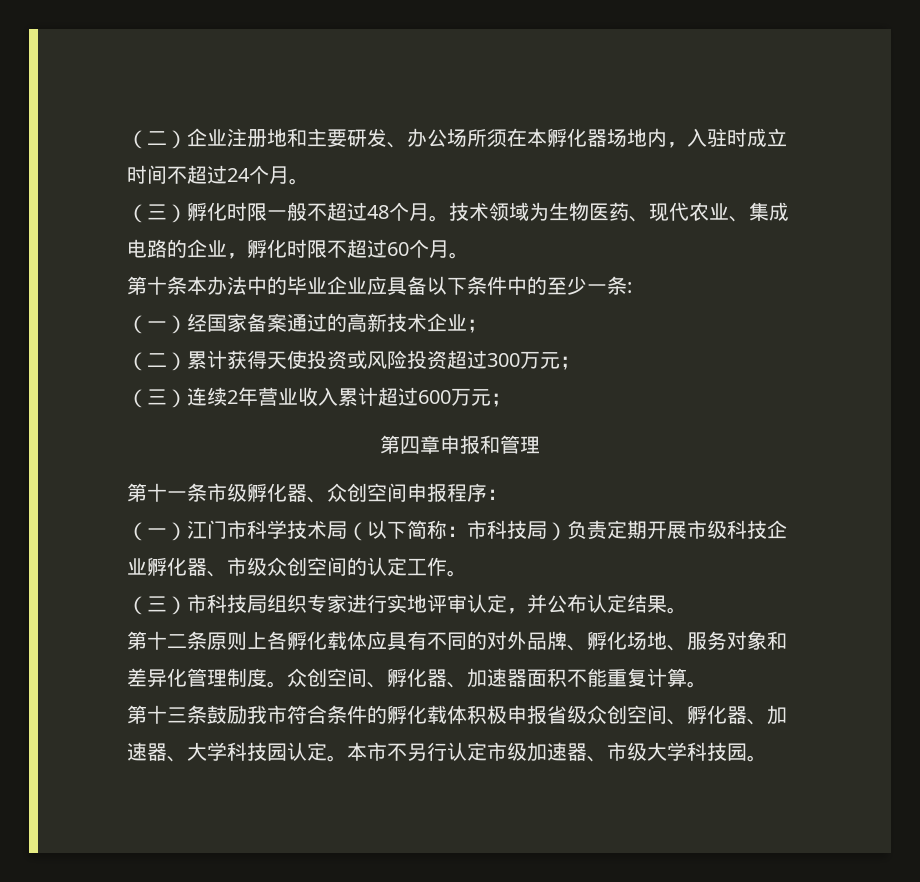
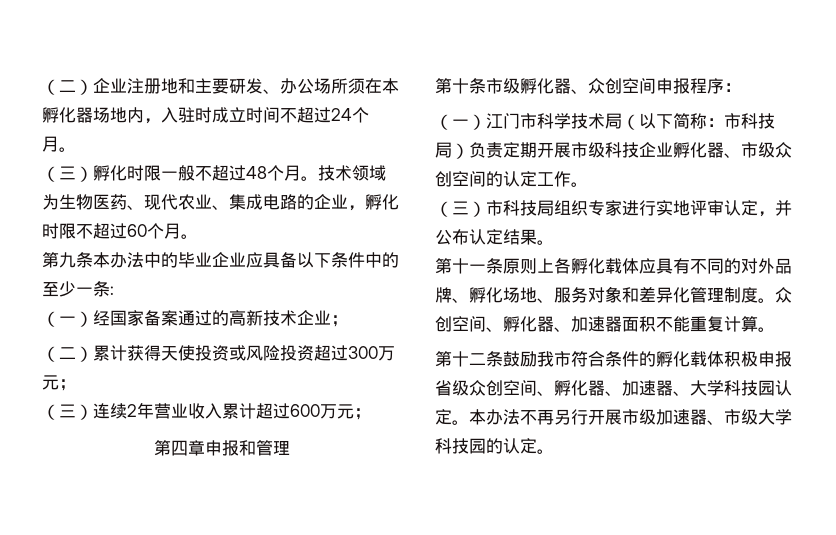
[147,276,167,295] 十 -> [59,252,76,268] 九
[167,491,187,500] 一 -> (469, 86) none
[167,634,187,648] 二 -> [469,264,486,272] 一
[167,707,187,723] 三 -> [469,353,486,365] 二
[367,742,487,761] 市不另行认定 -> [486,409,622,425] 办法不再另行开展
(747, 752) none -> [486,438,537,454] 的认定

